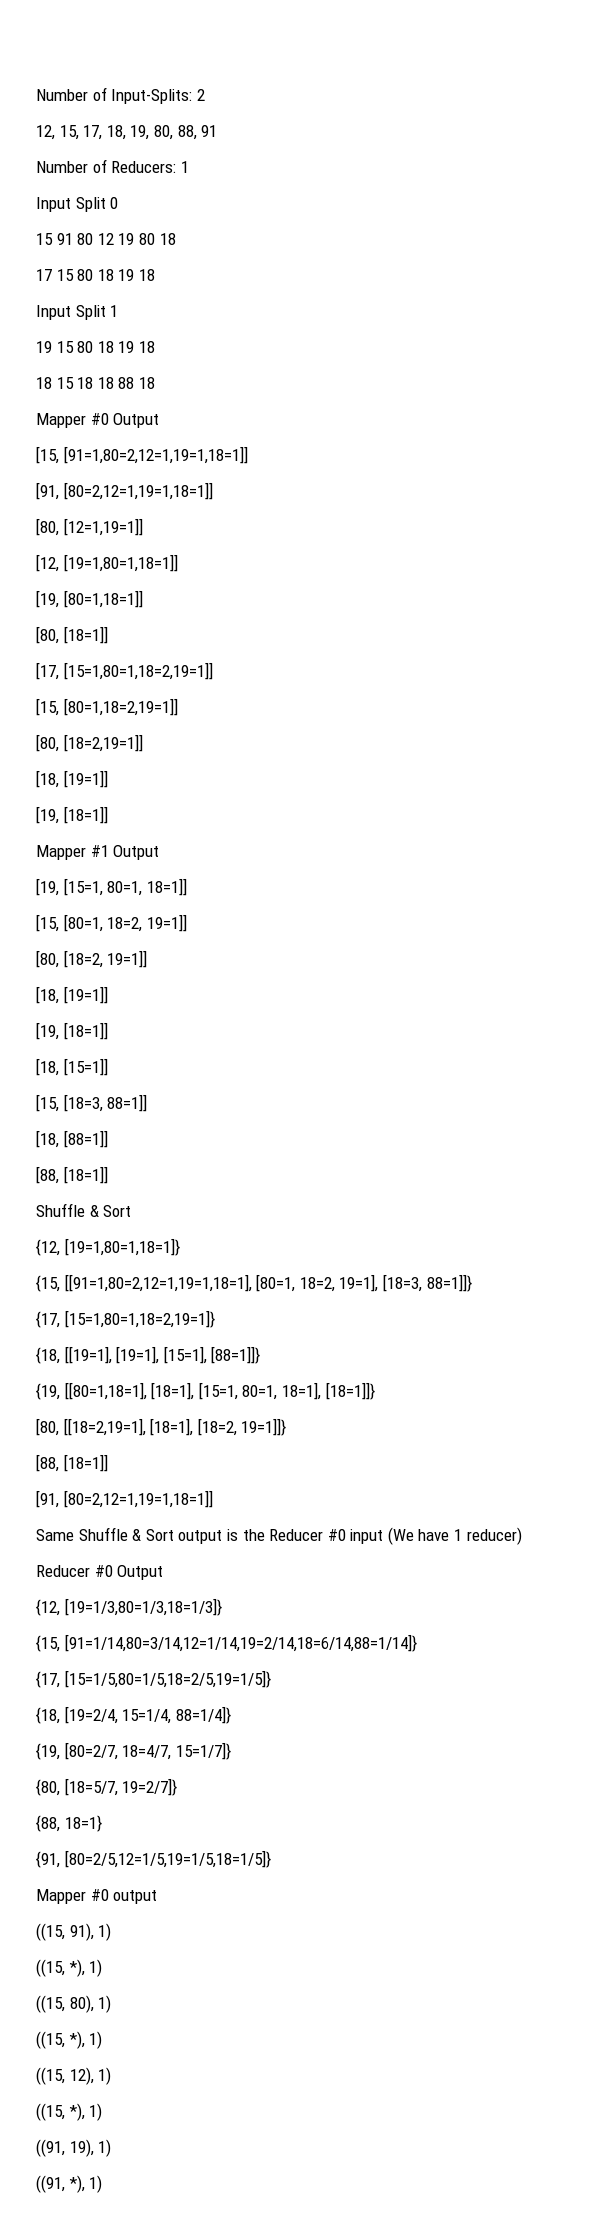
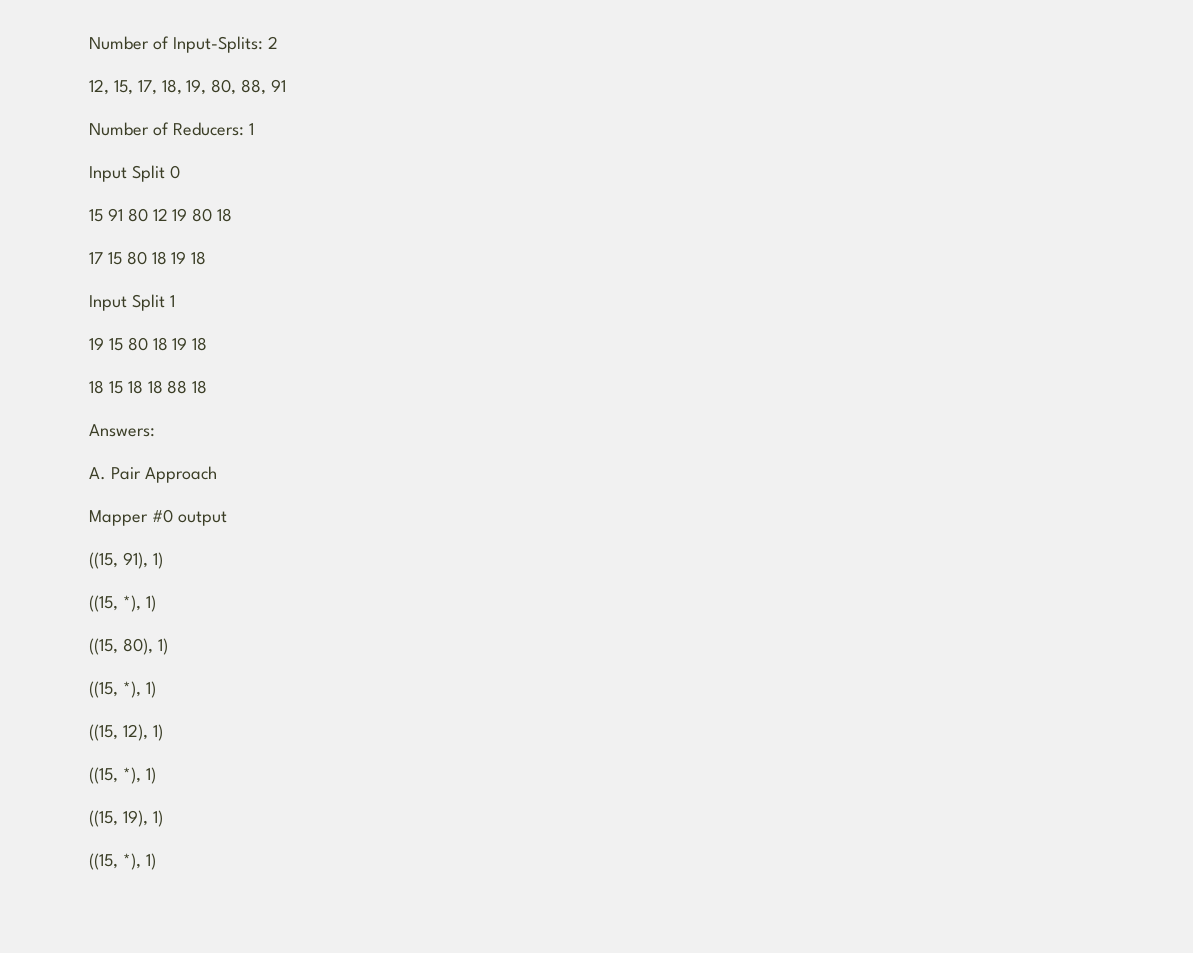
[36,413,160,428] [36,446,248,464] [36,482,213,500] [36,518,143,536] [36,554,178,572] [36,590,143,608] [36,626,108,644] [36,662,213,680] [36,698,178,716] [36,734,143,752] [36,770,108,788] [36,806,108,824] [36,845,160,860] [36,878,187,896] [36,914,187,932] [36,950,148,968] [36,986,108,1004] [36,1022,108,1040] [36,1058,108,1076] [36,1094,148,1112] [36,1130,108,1148] [36,1166,108,1184] [36,1203,132,1217] [36,1238,180,1256] [36,1274,472,1292] [36,1310,215,1328] [36,1346,261,1364] [36,1382,375,1400] [36,1418,287,1436] [36,1454,108,1472] [36,1490,213,1508] [36,1527,522,1545] [36,1565,164,1580] [36,1598,222,1616] [36,1634,417,1652] [36,1670,271,1688] [36,1706,231,1724] [36,1742,231,1760] [36,1778,178,1796] [36,1815,102,1832] [36,1850,271,1868] Mapper #0 Output // [15, [91=1,80=2,12=1,19=1,18=1]] // [91, [80=2,12=1,19=1,18=1]] // [80, [12=1,19=1]] // [12, [19=1,80=1,18=1]] // [19, [80=1,18=1]] // [80, [18=1]] // [17, [15=1,80=1,18=2,19=1]] // [15, [80=1,18=2,19=1]] // [80, [18=2,19=1]] // [18, [19=1]] // [19, [18=1]] // Mapper #1 Output // [19, [15=1, 80=1, 18=1]] // [15, [80=1, 18=2, 19=1]] // [80, [18=2, 19=1]] // [18, [19=1]] // [19, [18=1]] // [18, [15=1]] // [15, [18=3, 88=1]] // [18, [88=1]] // [88, [18=1]] // Shuffle & Sort // {12, [19=1,80=1,18=1]} // {15, [[91=1,80=2,12=1,19=1,18=1], [80=1, 18=2, 19=1], [18=3, 88=1]]} // {17, [15=1,80=1,18=2,19=1]} // {18, [[19=1], [19=1], [15=1], [88=1]]} // {19, [[80=1,18=1], [18=1], [15=1, 80=1, 18=1], [18=1]]} // [80, [[18=2,19=1], [18=1], [18=2, 19=1]]} // [88, [18=1]] // [91, [80=2,12=1,19=1,18=1]] // Same Shuffle & Sort output is the Reducer #0 input (We have 1 reducer) // Reducer #0 Output // {12, [19=1/3,80=1/3,18=1/3]} // {15, [91=1/14,80=3/14,12=1/14,19=2/14,18=6/14,88=1/14]} // {17, [15=1/5,80=1/5,18=2/5,19=1/5]} // {18, [19=2/4, 15=1/4, 88=1/4]} // {19, [80=2/7, 18=4/7, 15=1/7]} // {80, [18=5/7, 19=2/7]} // {88, 18=1} // {91, [80=2/5,12=1/5,19=1/5,18=1/5]} -> [89,424,155,437] [89,466,217,483] Answers: // A. Pair Approach
[36,2139,65,2157] ((91, -> [89,810,118,827] ((15,
[36,2175,65,2193] ((91, -> [89,853,118,870] ((15,

